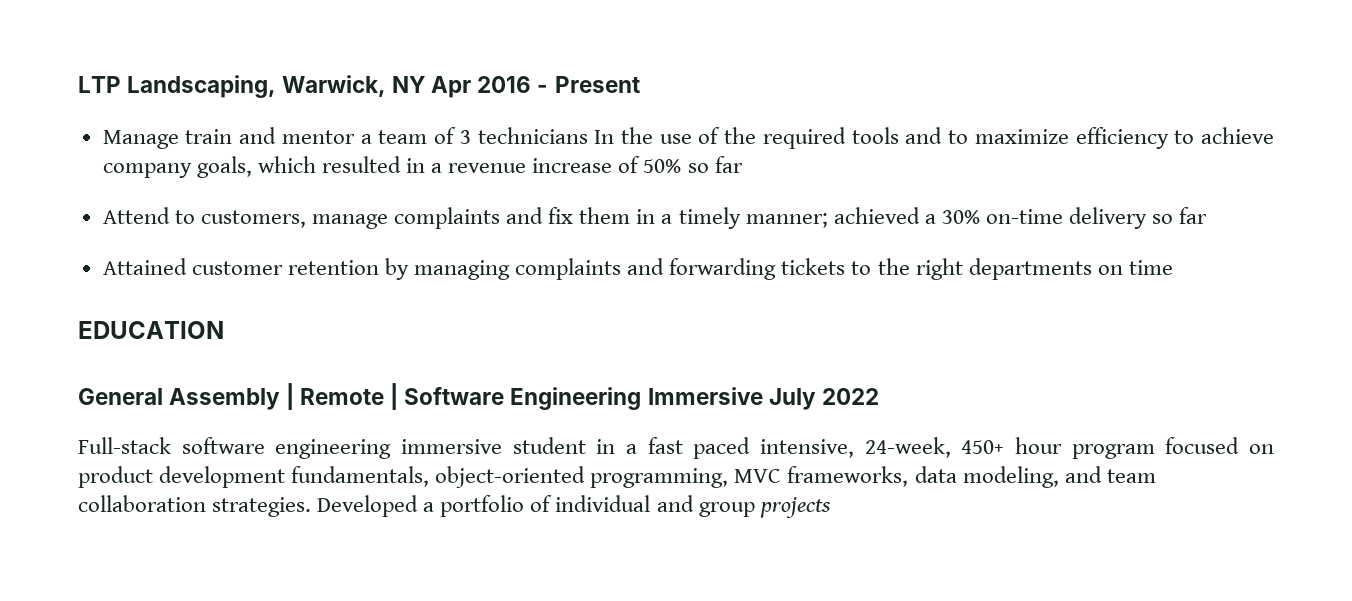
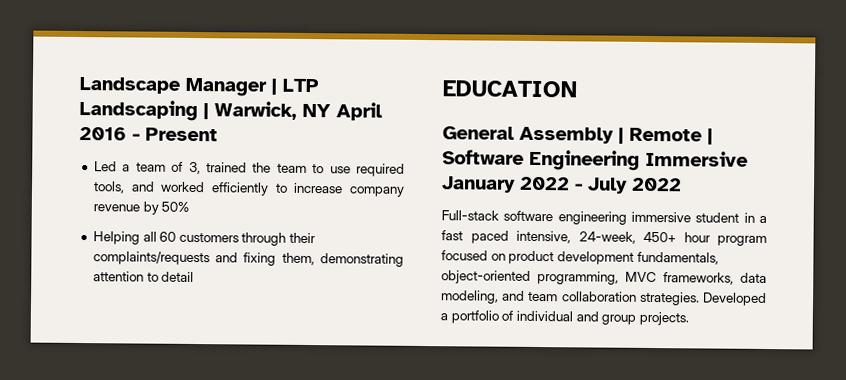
[78,75,277,98] LTP Landscaping, -> [79,77,319,97] [79,100,209,122] Landscape Manager | LTP Landscaping |
[431,76,472,98] Apr -> [336,102,383,121] April
[102,127,1274,149] [102,156,743,178] [102,207,1208,229] [102,258,1173,280] Manage train and mentor a team of 3 technicians In the use of the required tools and to maximize efficiency to achieve company goals, which resulted in a revenue increase of 50% so far // Attend to customers, manage complaints and fix them in a timely manner; achieved a 30% on-time delivery so far // Attained customer retention by managing complaints and forwarding tickets to the right departments on time -> [93,161,405,177] [92,181,405,197] [92,201,190,215] [92,231,317,246] [92,251,404,267] [92,271,195,283] Led a team of 3, trained the team to use required tools, and worked efficiently to increase company revenue by 50% // Helping all 60 customers through their complaints/requests and fixing them, demonstrating attention to detail
(763, 396) none -> [441,176,583,193] January 2022 -
[759,497,831,518] projects -> [638,311,689,326] projects.

